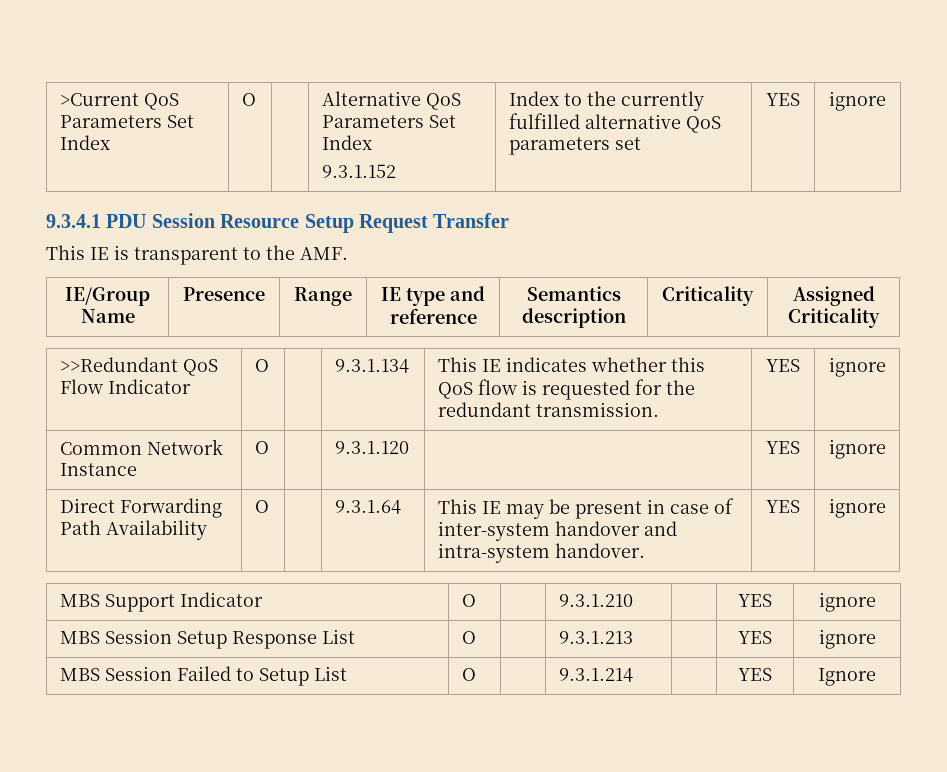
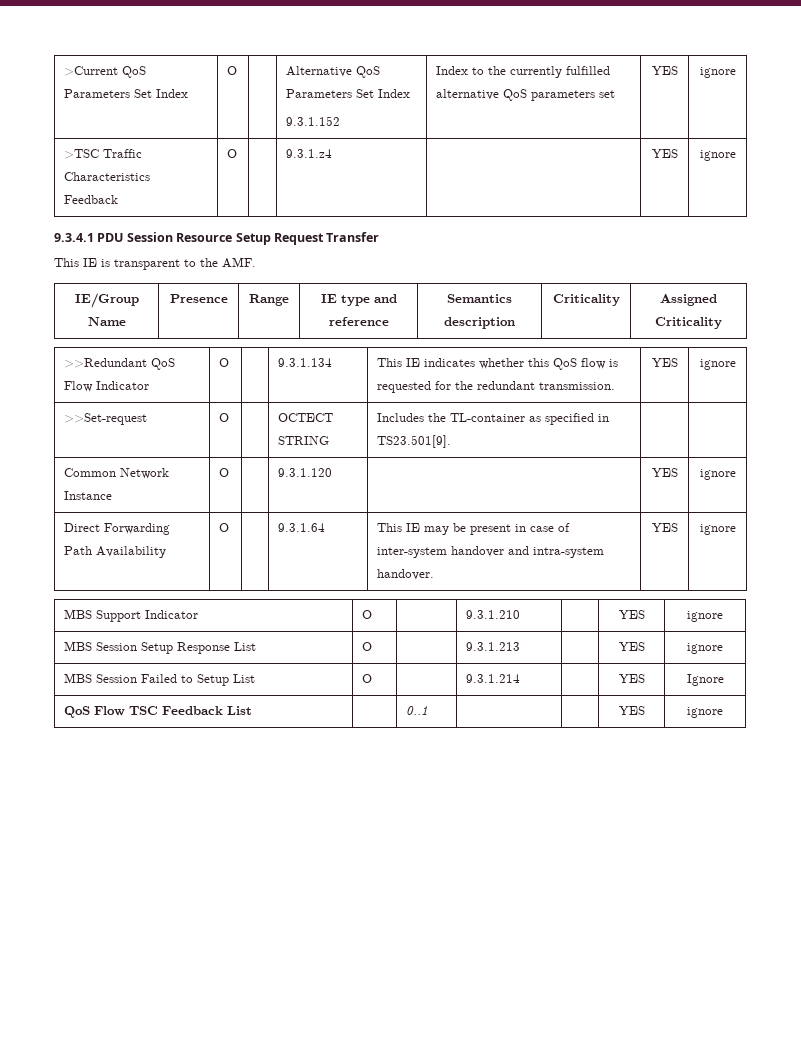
(886, 101) none -> [64,149,143,159] [64,172,151,181] [64,195,119,204] [227,149,238,158] [286,149,333,158] [651,149,678,158] [699,150,736,161] // >TSC Traffic Characteristics Feedback | O | | 9.3.1.z4 | | YES | ignore
(886, 367) none -> [64,413,148,425] [219,413,230,422] [278,413,334,422] [278,436,330,445] [377,413,610,425] [377,435,452,448] // >>Set-request | O | | OCTECT STRING | Includes the TL-container as specified in TS23.501[9]. | |
(876, 677) none -> [64,706,253,718] [406,706,429,715] [618,706,645,715] [687,707,723,718] // QoS Flow TSC Feedback List | | 0..1 | | | YES | ignore

